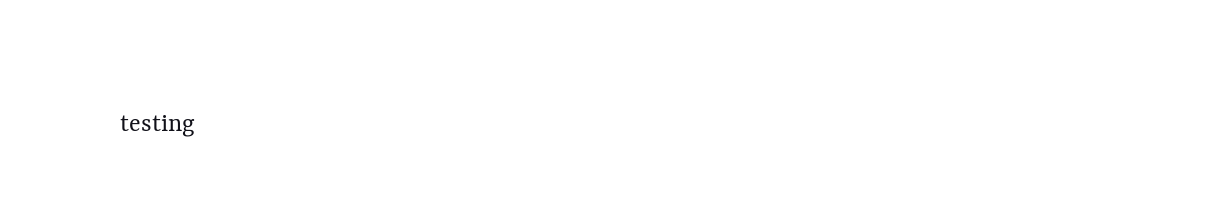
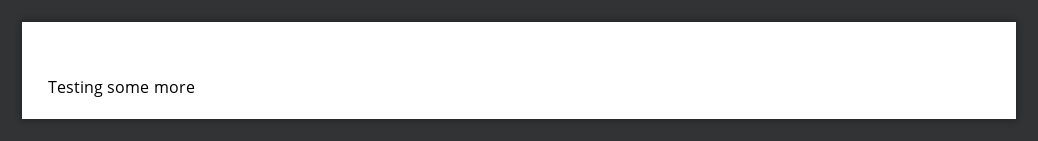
[120,115,195,137] testing -> [48,81,195,97] Testing some more

